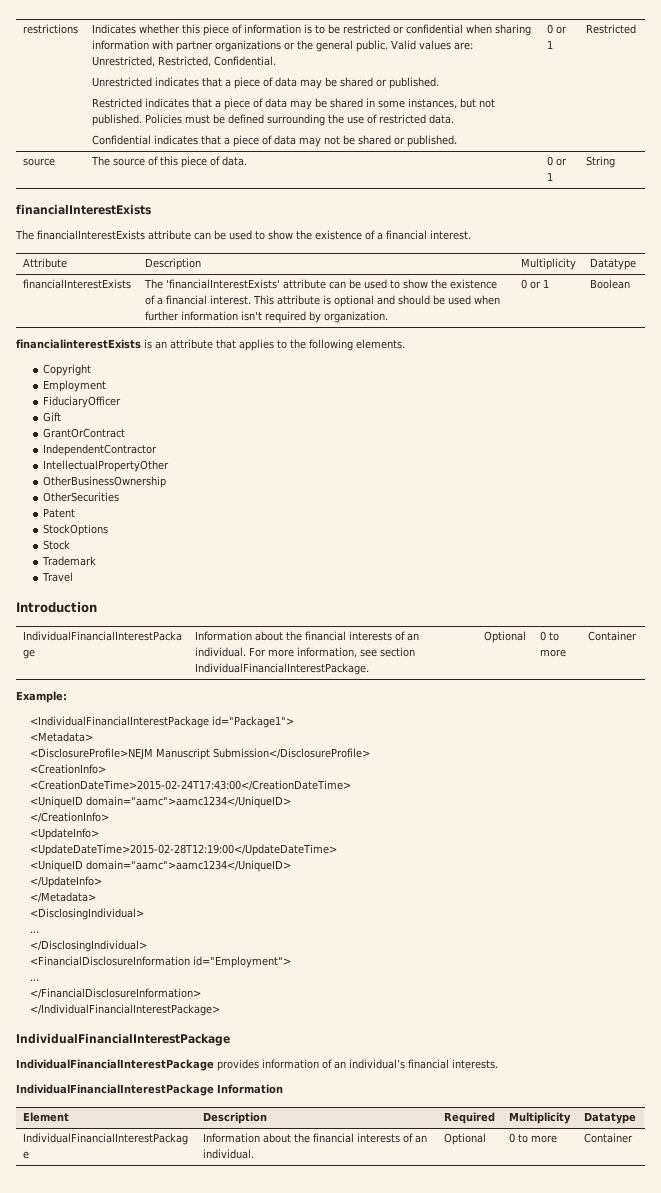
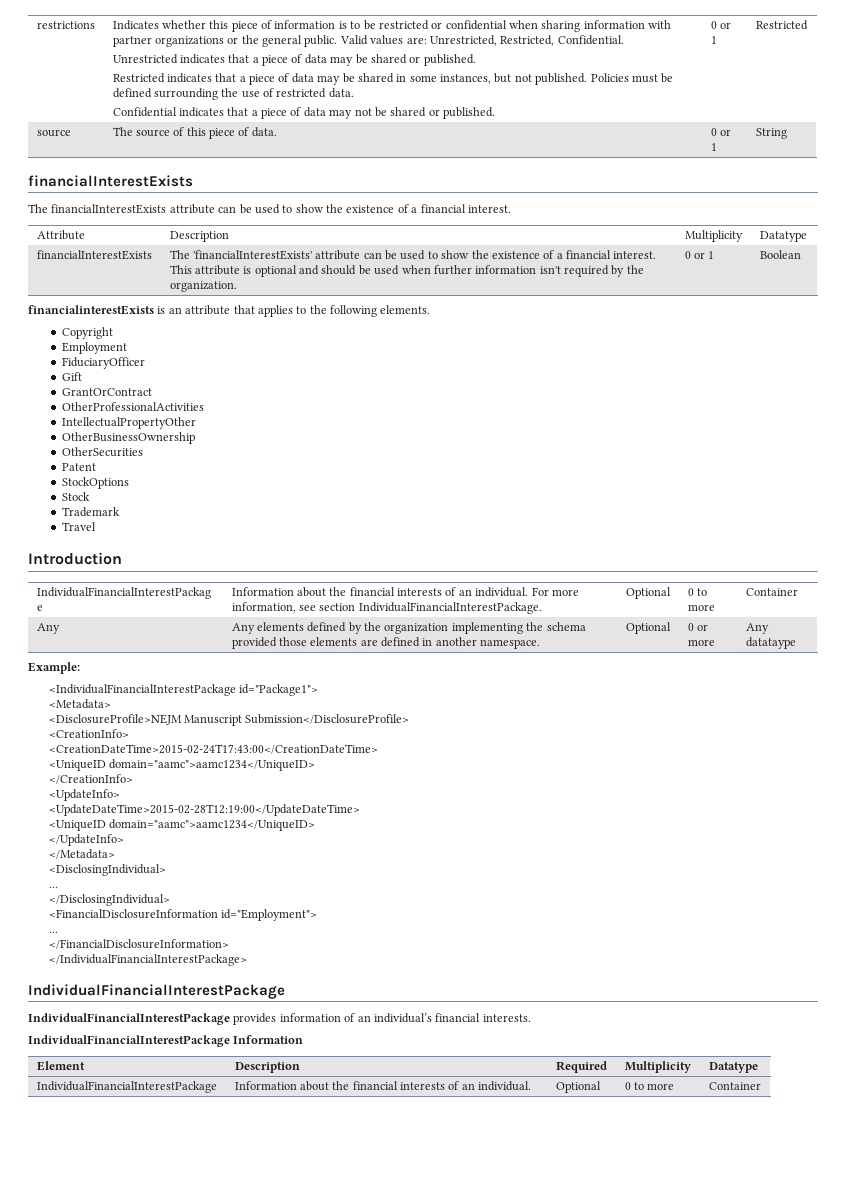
(321, 317) none -> [626,265,644,274] the
[42,444,157,456] IndependentContractor -> [62,402,205,411] OtherProfessionalActivities
(637, 636) none -> [36,623,60,634] [231,622,586,634] [231,637,541,649] [625,622,671,634] [687,623,708,631] [687,639,715,646] [745,623,769,634] [745,637,796,649] // Any | Any elements defined by the organization implementing the schema provided those elements are defined in another namespace. | Optional | 0 or more | Any datataype

